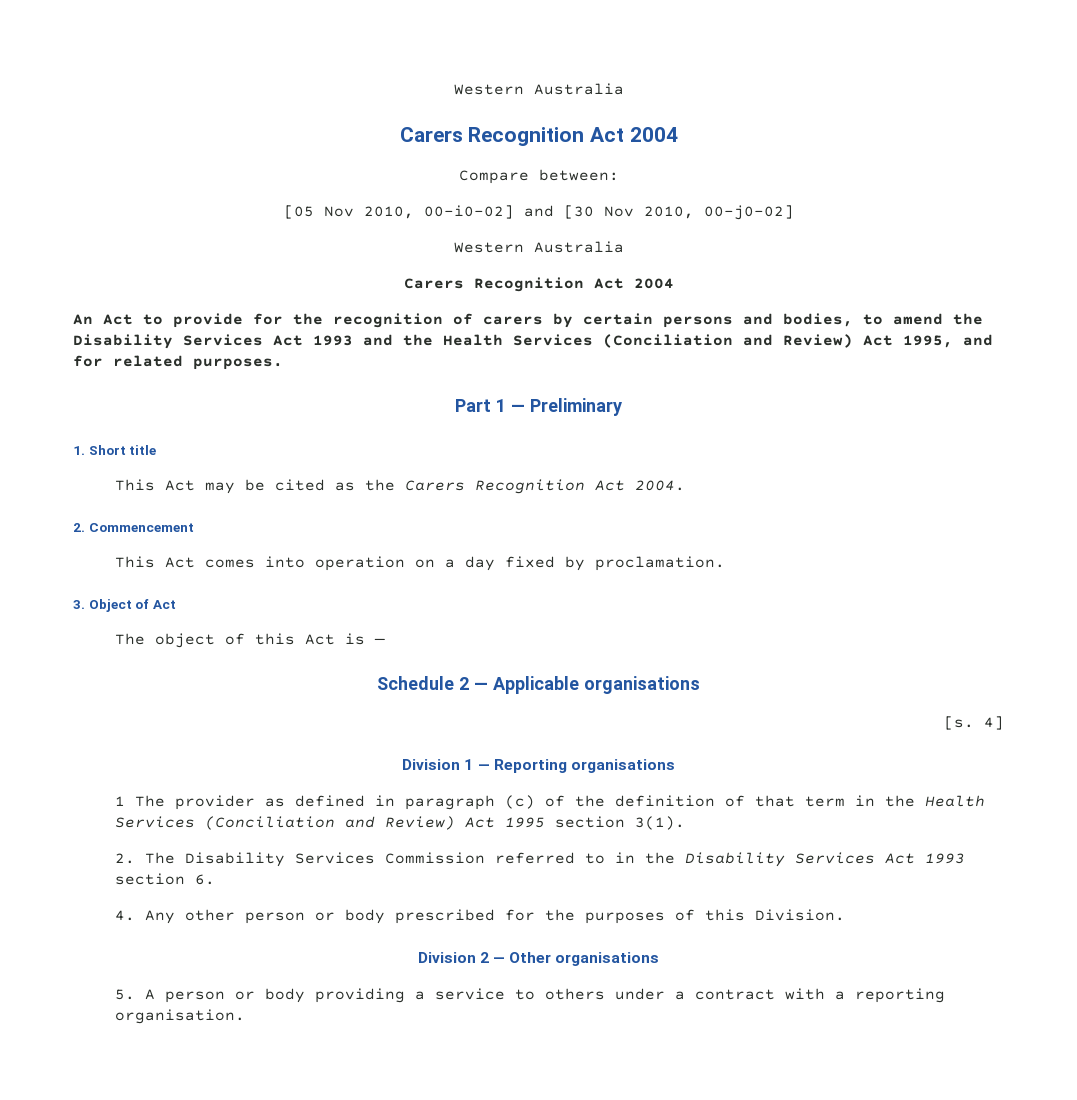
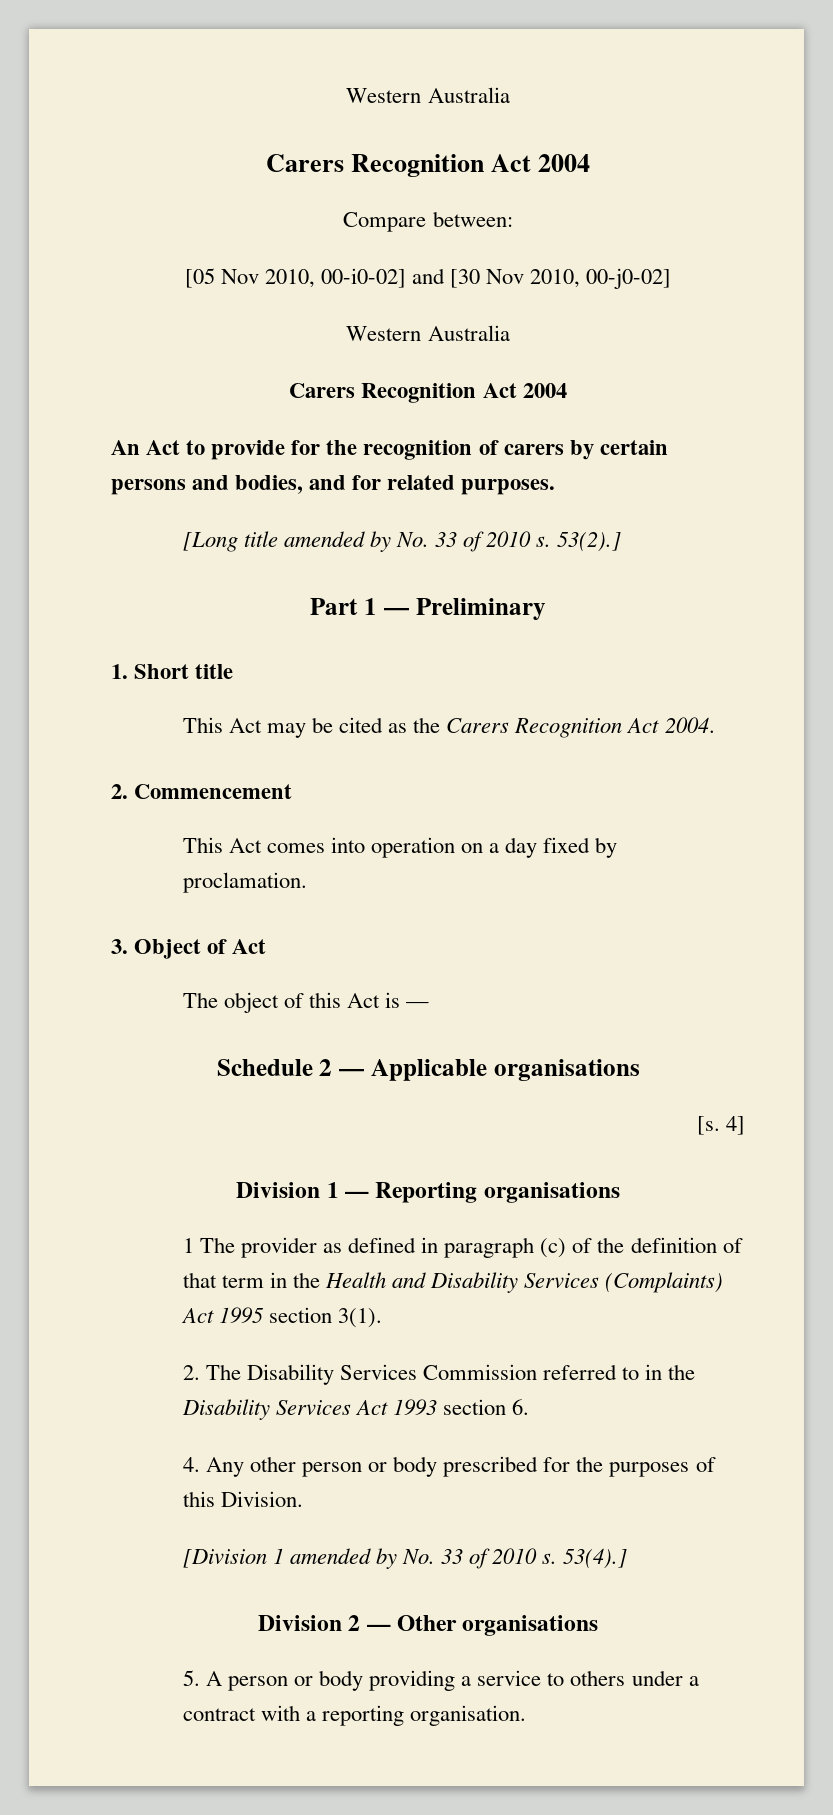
[863,313,983,325] [73,334,993,349] [73,355,283,370] to amend the Disability Services Act 1993 and the Health Services (Conciliation and Review) Act 1995, and for related purposes. -> [309,475,556,495] [182,531,622,552] and for related purposes. // [Long title amended by No. 33 of 2010 s. 53(2).]
[114,816,455,830] Services (Conciliation and Review) -> [392,1272,724,1293] and Disability Services (Complaints)
(845, 915) none -> [182,1548,628,1569] // [Division 1 amended by No. 33 of 2010 s. 53(4).]

